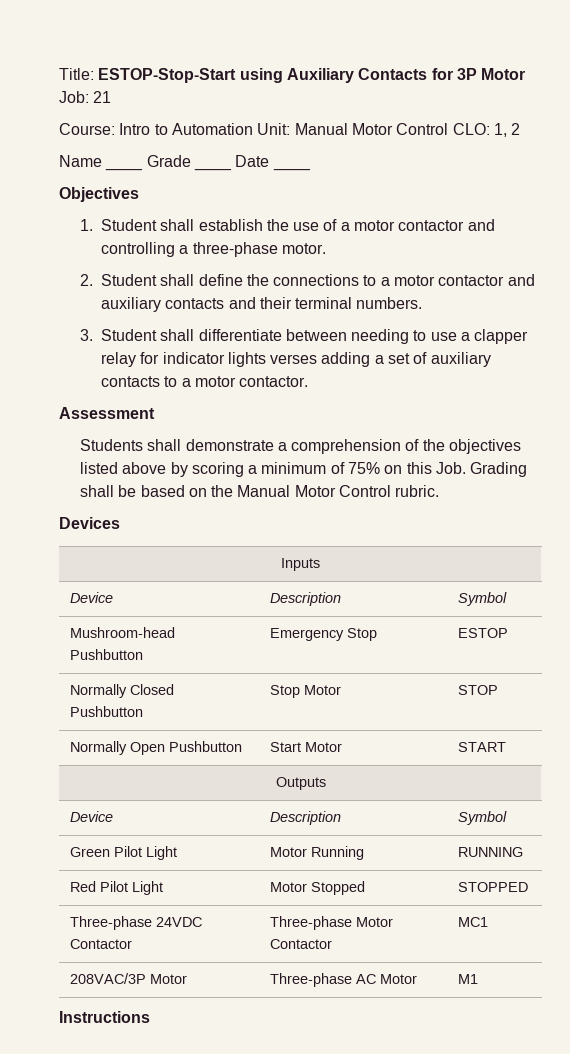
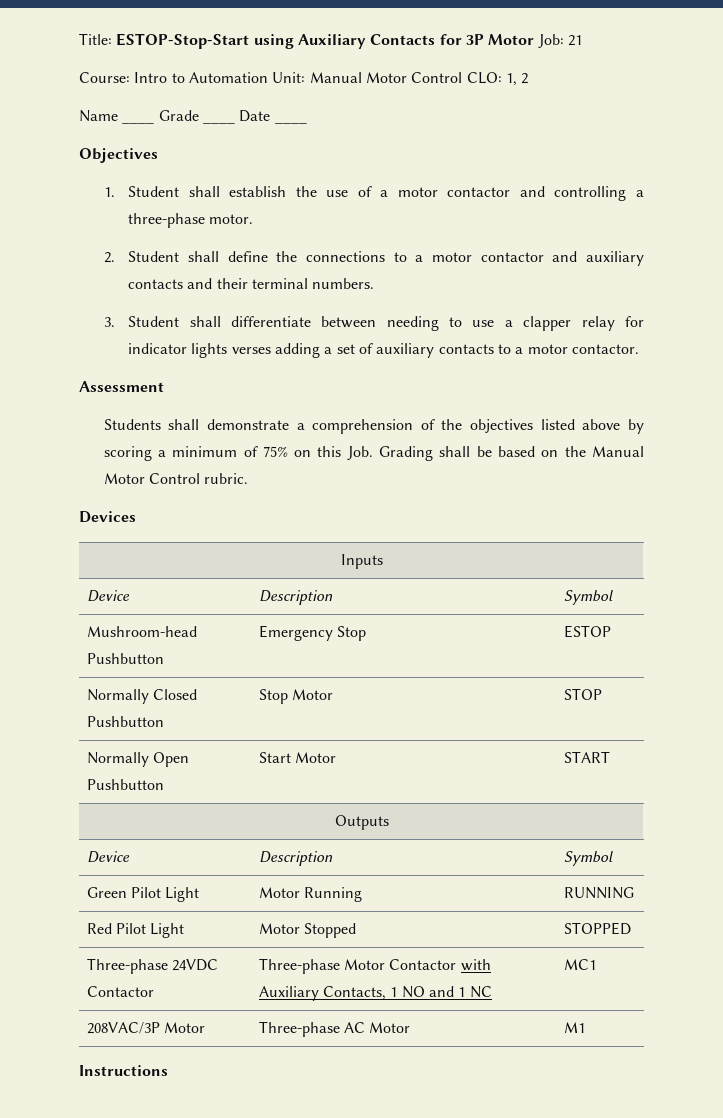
(333, 944) none -> [460,959,491,971] [258,986,492,1001] with Auxiliary Contacts, 1 NO and 1 NC

